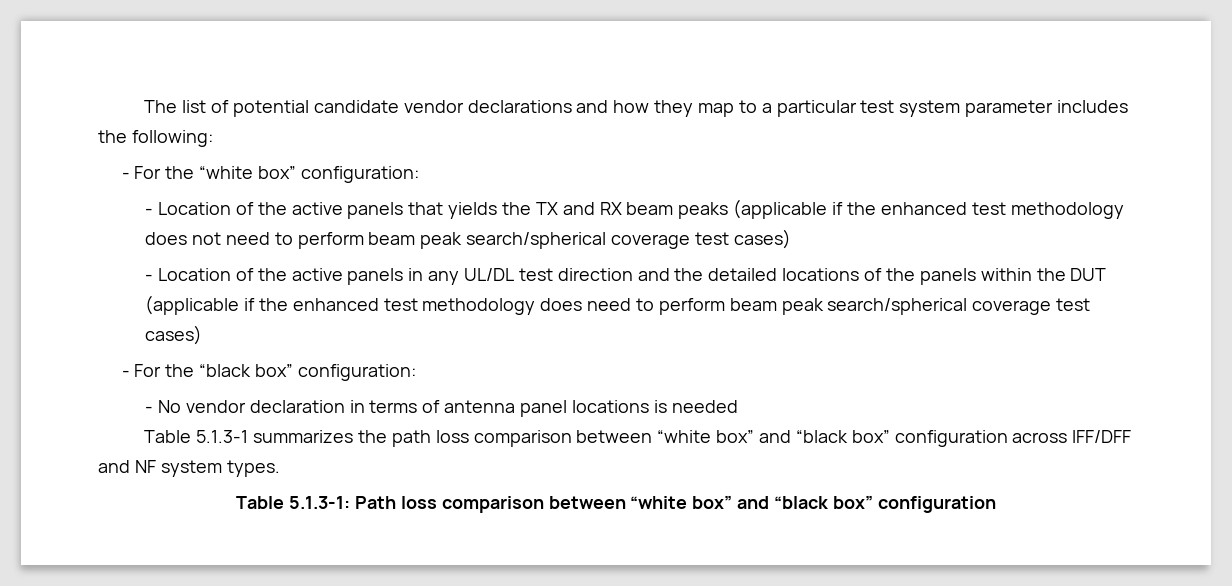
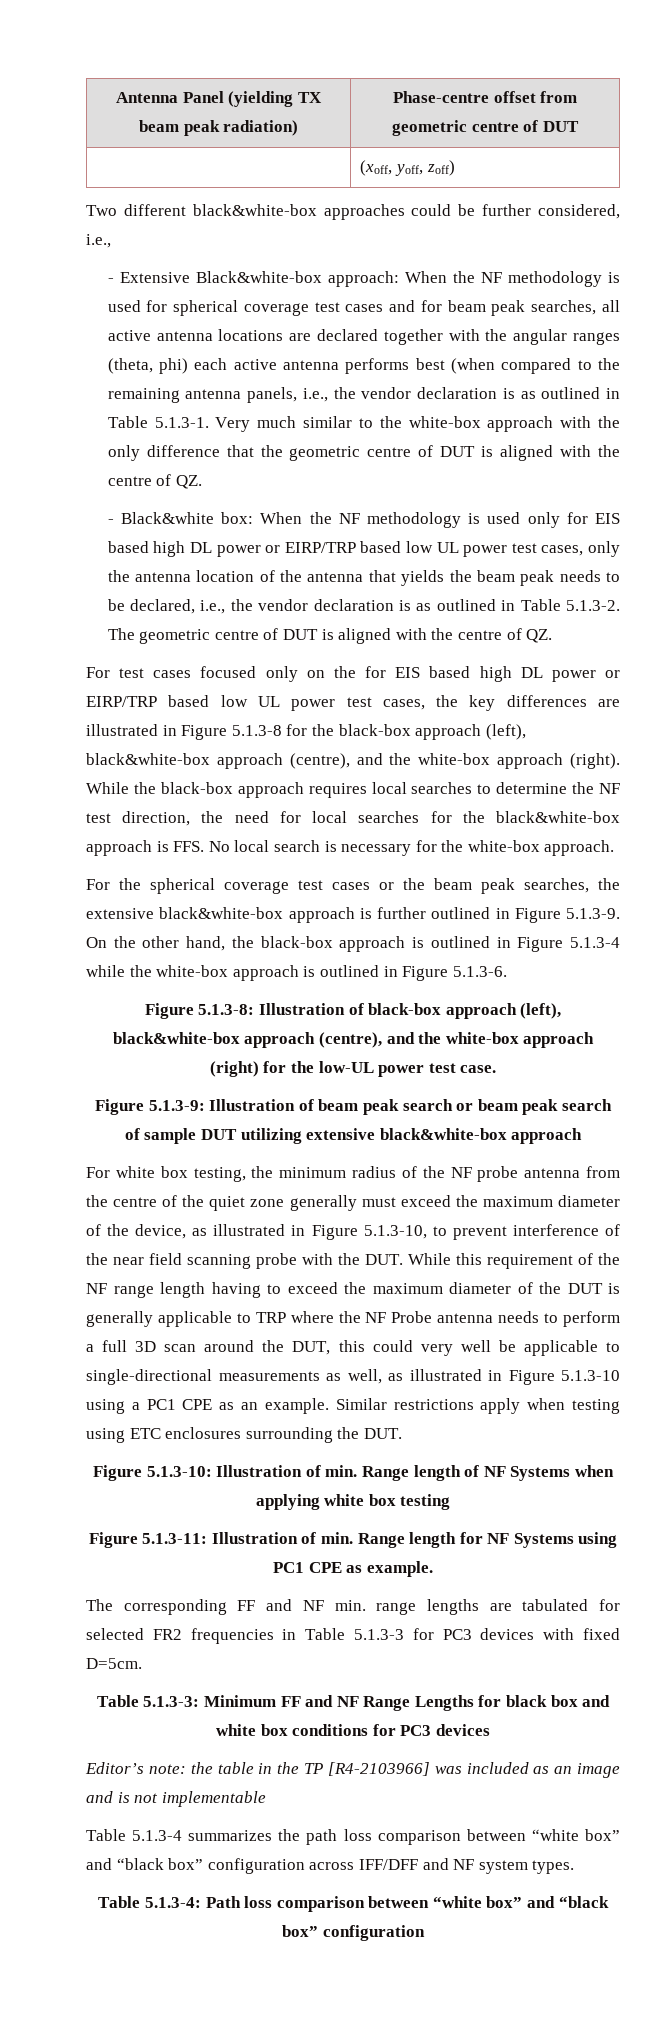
[144,100,1128,117] [98,130,213,147] [121,166,419,183] [145,199,1124,219] [145,229,791,249] [145,268,1107,285] [145,295,1091,315] [145,325,203,345] [121,364,416,381] [145,400,738,417] [144,430,249,443] The list of potential candidate vendor declarations and how they map to a particular test system parameter includes the following: // - For the “white box” configuration: // - Location of the active panels that yields the TX and RX beam peaks (applicable if the enhanced test methodology does not need to perform beam peak search/spherical coverage test cases) // - Location of the active panels in any UL/DL test direction and the detailed locations of the panels within the DUT (applicable if the enhanced test methodology does need to perform beam peak search/spherical coverage test cases) // - For the “black box” configuration: // - No vendor declaration in terms of antenna panel locations is needed // Table 5.1.3-1 -> [116,91,322,107] [138,120,299,136] [392,91,578,103] [392,120,579,136] [360,160,455,176] [86,204,620,220] [86,234,111,248] [107,271,620,287] [107,300,620,316] [107,329,620,345] [107,358,620,374] [107,387,620,403] [107,416,620,432] [107,445,620,461] [107,474,202,489] [107,512,620,528] [107,541,620,557] [107,570,620,586] [107,599,620,614] [107,628,553,644] [86,666,620,682] [86,695,620,711] [86,724,526,740] [86,753,620,769] [86,782,620,798] [86,811,620,826] [86,840,615,856] [86,878,620,894] [86,907,620,923] [86,936,621,952] [86,965,507,981] [144,1003,562,1019] [112,1032,595,1048] [209,1061,497,1077] [95,1099,612,1115] [124,1128,583,1144] [86,1166,620,1182] [86,1195,620,1211] [86,1224,620,1240] [86,1253,620,1269] [86,1282,620,1298] [86,1311,621,1327] [86,1340,621,1356] [86,1369,620,1385] [86,1398,620,1414] [86,1427,402,1443] [93,1465,614,1481] [255,1494,451,1510] [88,1532,618,1548] [273,1561,433,1577] [86,1599,620,1615] [86,1628,620,1644] [86,1658,142,1669] [96,1695,611,1711] [216,1724,490,1736] [85,1762,620,1778] [86,1791,266,1807] [86,1829,183,1841] Antenna Panel (yielding TX beam peak radiation) | Phase-centre offset from geometric centre of DUT // | (xoff, yoff, zoff) // Two different black&white-box approaches could be further considered, i.e., // - Extensive Black&white-box approach: When the NF methodology is used for spherical coverage test cases and for beam peak searches, all active antenna locations are declared together with the angular ranges (theta, phi) each active antenna performs best (when compared to the remaining antenna panels, i.e., the vendor declaration is as outlined in Table 5.1.3-1. Very much similar to the white-box approach with the only difference that the geometric centre of DUT is aligned with the centre of QZ. // - Black&white box: When the NF methodology is used only for EIS based high DL power or EIRP/TRP based low UL power test cases, only the antenna location of the antenna that yields the beam peak needs to be declared, i.e., the vendor declaration is as outlined in Table 5.1.3-2. The geometric centre of DUT is aligned with the centre of QZ. // For test cases focused only on the for EIS based high DL power or EIRP/TRP based low UL power test cases, the key differences are illustrated in Figure 5.1.3-8 for the black-box approach (left), black&white-box approach (centre), and the white-box approach (right). While the black-box approach requires local searches to determine the NF test direction, the need for local searches for the black&white-box approach is FFS. No local search is necessary for the white-box approach. // For the spherical coverage test cases or the beam peak searches, the extensive black&white-box approach is further outlined in Figure 5.1.3-9. On the other hand, the black-box approach is outlined in Figure 5.1.3-4 while the white-box approach is outlined in Figure 5.1.3-6. // Figure 5.1.3-8: Illustration of black-box approach (left), black&white-box approach (centre), and the white-box approach (right) for the low-UL power test case. // Figure 5.1.3-9: Illustration of beam peak search or beam peak search of sample DUT utilizing extensive black&white-box approach // For white box testing, the minimum radius of the NF probe antenna from the centre of the quiet zone generally must exceed the maximum diameter of the device, as illustrated in Figure 5.1.3-10, to prevent interference of the near field scanning probe with the DUT. While this requirement of the NF range length having to exceed the maximum diameter of the DUT is generally applicable to TRP where the NF Probe antenna needs to perform a full 3D scan around the DUT, this could very well be applicable to single-directional measurements as well, as illustrated in Figure 5.1.3-10 using a PC1 CPE as an example. Similar restrictions apply when testing using ETC enclosures surrounding the DUT. // Figure 5.1.3-10: Illustration of min. Range length of NF Systems when applying white box testing // Figure 5.1.3-11: Illustration of min. Range length for NF Systems using PC1 CPE as example. // The corresponding FF and NF min. range lengths are tabulated for selected FR2 frequencies in Table 5.1.3-3 for PC3 devices with fixed D=5cm. // Table 5.1.3-3: Minimum FF and NF Range Lengths for black box and white box conditions for PC3 devices // Editor’s note: the table in the TP [R4-2103966] was included as an image and is not implementable // Table 5.1.3-4
[289,496,351,509] 5.1.3-1: -> [144,1897,201,1908] 5.1.3-4:

